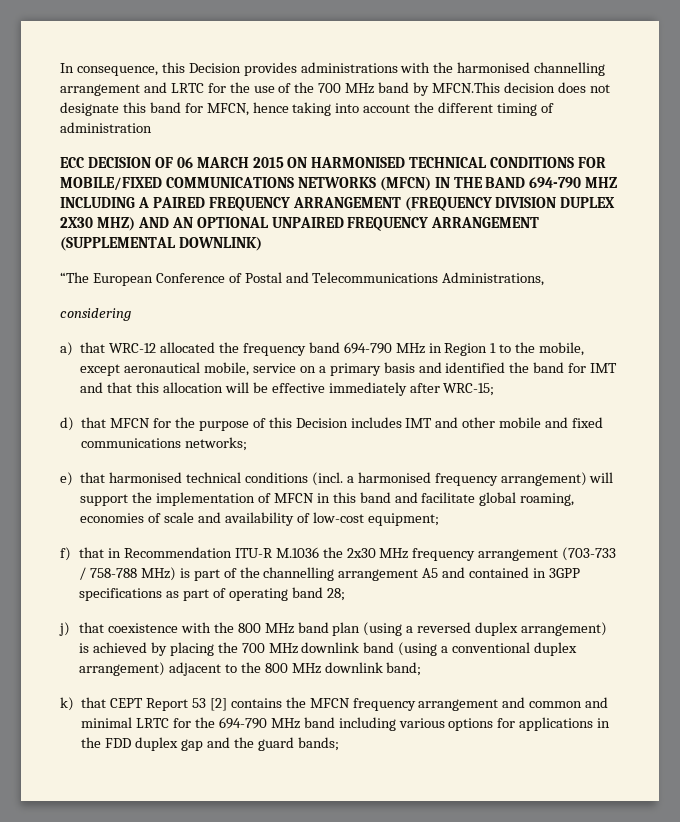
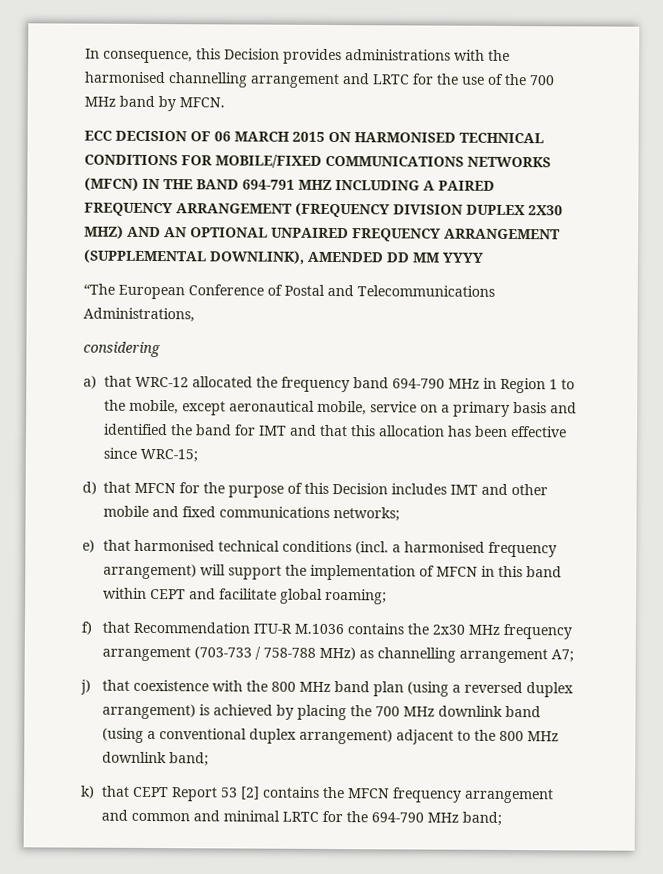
[431,82,610,93] [60,102,554,116] [60,122,152,133] MFCN.This decision does not designate this band for MFCN, hence taking into account the different timing of administration -> [179,97,225,108] MFCN.
[529,177,582,188] 694-790 -> [242,179,295,190] 694-791
[178,237,262,251] DOWNLINK) -> [209,250,484,265] DOWNLINK), AMENDED DD MM YYYY
[224,382,440,396] will be effective immediately after -> [448,425,568,438] [103,447,138,459] has been effective since
(391, 497) none -> [103,587,187,600] within CEPT
[520,493,575,506] [80,512,439,526] roaming, economies of scale and availability of low-cost equipment; -> [325,588,388,605] roaming;
[107,548,121,558] in -> (131, 627) none
(319, 552) none -> [347,623,405,635] contains
[179,567,580,581] [79,587,345,601] is part of the channelling arrangement A5 and contained in 3GPP specifications as part of operating band 28; -> [359,647,575,664] as channelling arrangement A7;
[303,717,611,731] [81,737,339,751] band including various options for applications in the FDD duplex gap and the guard bands; -> [462,811,503,826] band;

